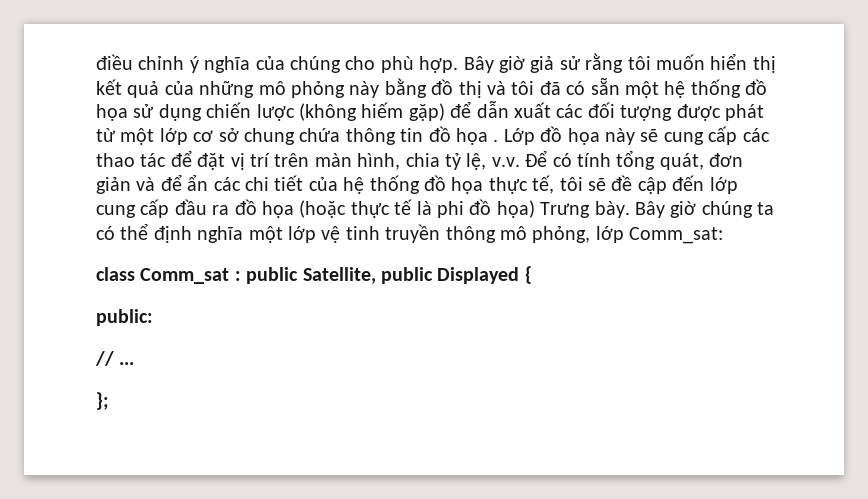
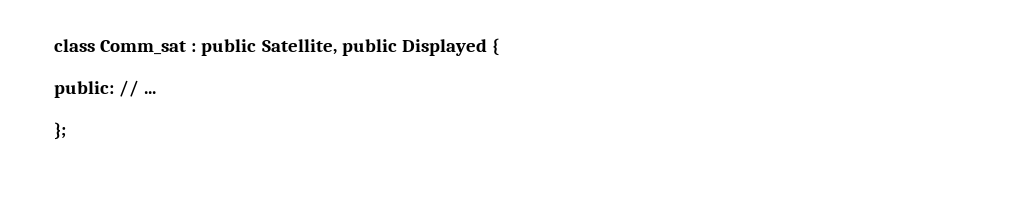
[96,53,776,73] [96,77,768,98] [96,101,764,121] [96,126,770,145] [96,150,744,170] [96,174,738,194] [96,199,775,218] [96,223,724,244] điều chỉnh ý nghĩa của chúng cho phù hợp. Bây giờ giả sử rằng tôi muốn hiển thị kết quả của những mô phỏng này bằng đồ thị và tôi đã có sẵn một hệ thống đồ họa sử dụng chiến lược (không hiếm gặp) để dẫn xuất các đối tượng được phát từ một lớp cơ sở chung chứa thông tin đồ họa . Lớp đồ họa này sẽ cung cấp các thao tác để đặt vị trí trên màn hình, chia tỷ lệ, v.v. Để có tính tổng quát, đơn giản và để ẩn các chi tiết của hệ thống đồ họa thực tế, tôi sẽ đề cập đến lớp cung cấp đầu ra đồ họa (hoặc thực tế là phi đồ họa) Trưng bày. Bây giờ chúng ta có thể định nghĩa một lớp vệ tinh truyền thông mô phỏng, lớp Comm_sat: // -> (54, 45) none
(153, 317) // -> (114, 89) none

